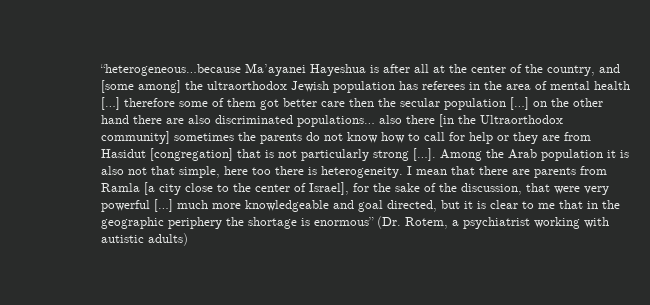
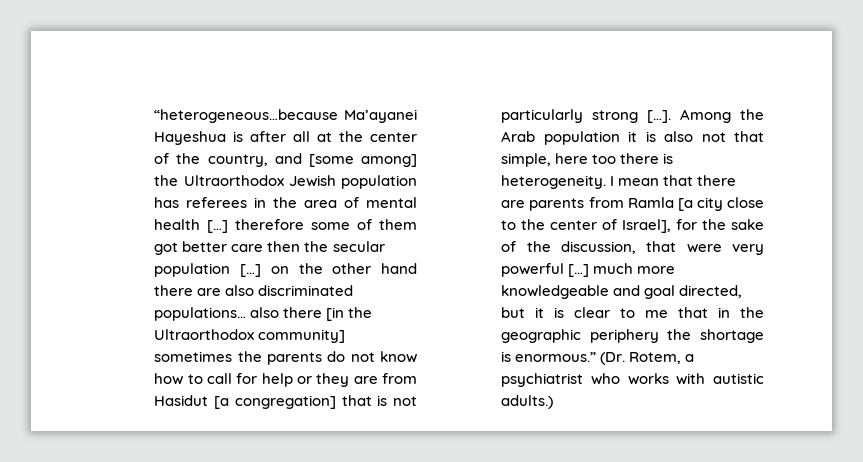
[207,81,288,90] ultraorthodox -> [183,175,284,186] Ultraorthodox
[150,148,234,161] [congregation] -> [213,395,336,409] [a congregation]
[314,217,375,226] enormous” -> [515,352,597,362] enormous.”
[534,217,581,229] working -> [590,373,669,385] who works
[148,233,189,246] adults) -> [501,395,554,409] adults.)

